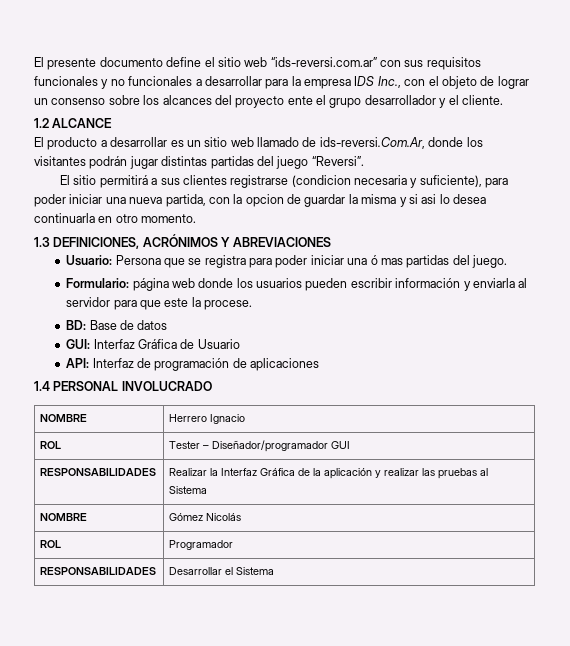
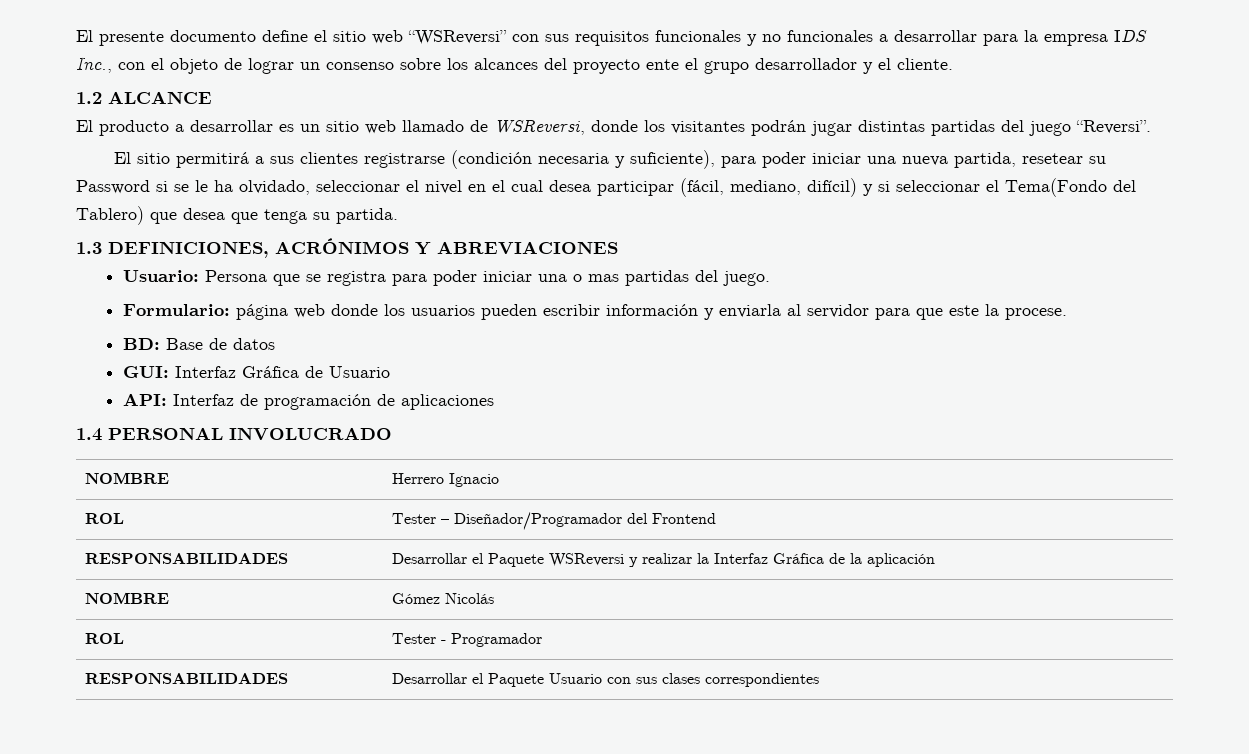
[270,57,377,67] “ids-reversi.com.ar” -> [408,30,507,45] “WSReversi”
[319,137,425,149] ids-reversi.Com.Ar, -> [494,120,585,135] WSReversi,
[291,175,351,187] (condicion -> [450,150,532,169] (condición
[208,194,486,207] [34,213,197,223] con la opcion de guardar la misma y si asi lo desea continuarla en otro momento. -> [1021,153,1106,164] [76,178,1136,197] [76,206,398,225] resetear su Password si se le ha olvidado, seleccionar el nivel en el cual desea participar (fácil, mediano, difícil) y si seleccionar el Tema(Fondo del Tablero) que desea que tenga su partida.
[370,255,378,265] ó -> [572,274,582,282] o
[212,440,351,452] [40,468,157,476] [169,468,208,476] Diseñador/programador GUI // RESPONSABILIDADES | Realizar -> [453,512,716,530] [84,553,288,564] [391,553,692,567] Diseñador/Programador del Frontend // RESPONSABILIDADES | Desarrollar el Paquete WSReversi y realizar
[375,468,489,479] [169,486,208,494] y realizar las pruebas al Sistema -> (935, 560) none
(62, 544) none -> [391,633,446,644] Tester -
[236,567,275,575] Sistema -> [487,673,819,687] Paquete Usuario con sus clases correspondientes

